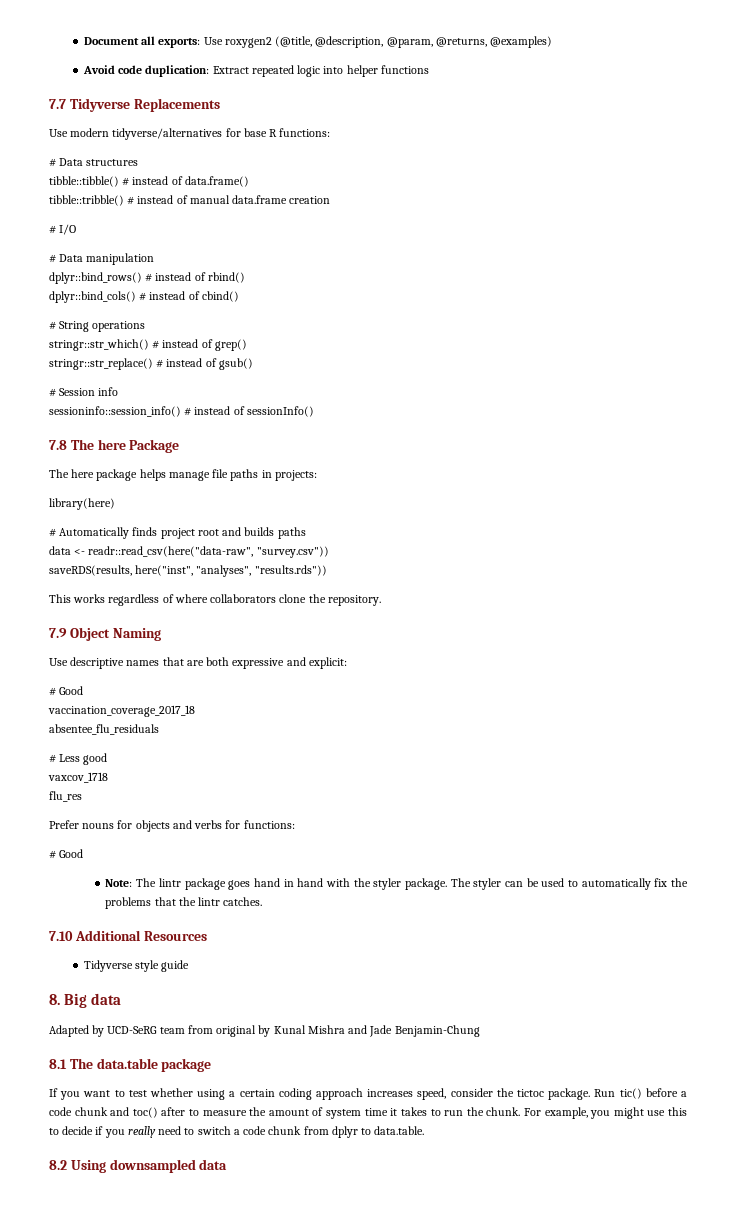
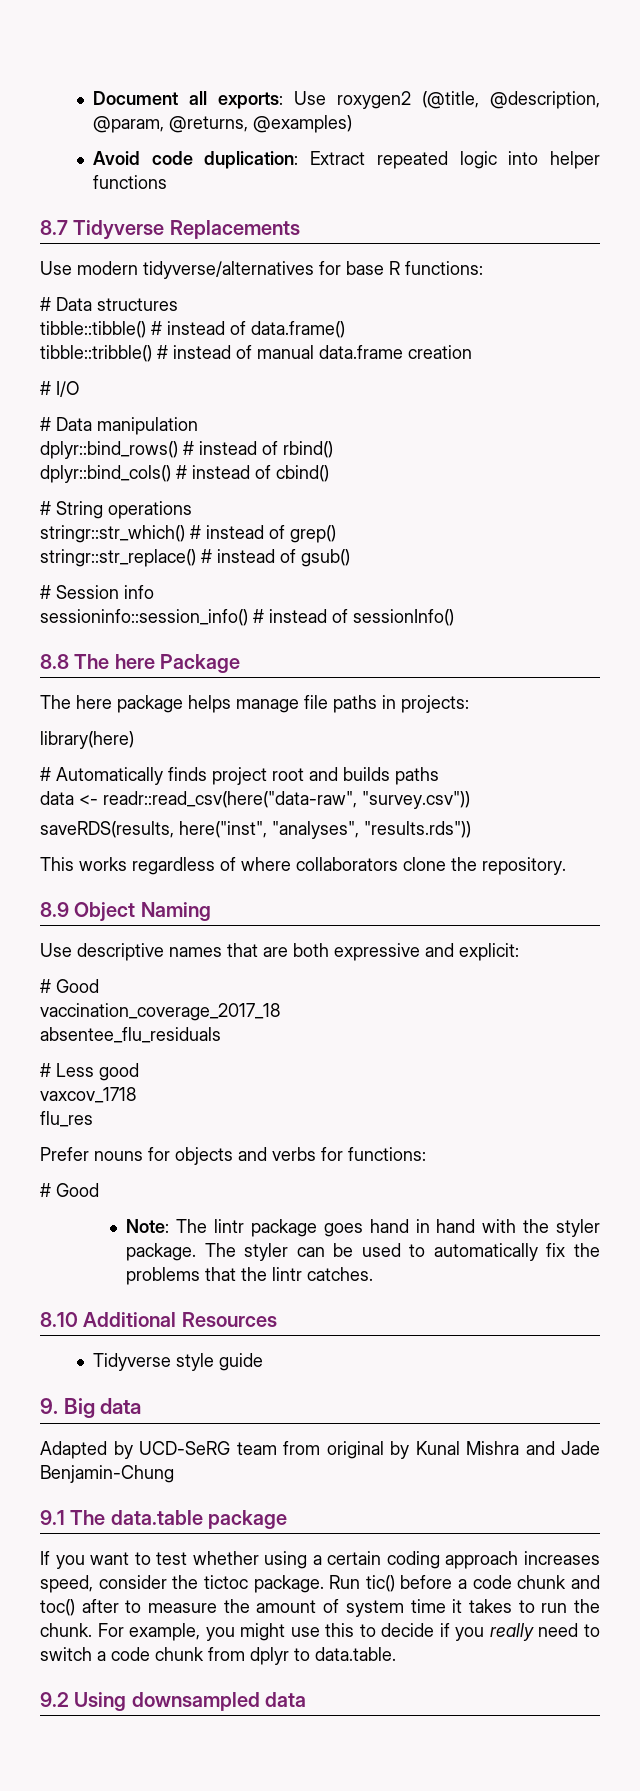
[49,99,66,109] 7.7 -> [40,220,68,235] 8.7
[49,440,67,450] 7.8 -> [40,654,69,669] 8.8
[49,628,67,638] 7.9 -> [40,902,69,917] 8.9
[49,931,73,941] 7.10 -> [40,1312,78,1327] 8.10
[49,994,60,1005] 8. -> [40,1398,58,1414] 9.
[49,1059,67,1069] 8.1 -> [40,1510,65,1525] 9.1
[49,1160,67,1170] 8.2 -> [40,1692,69,1707] 9.2

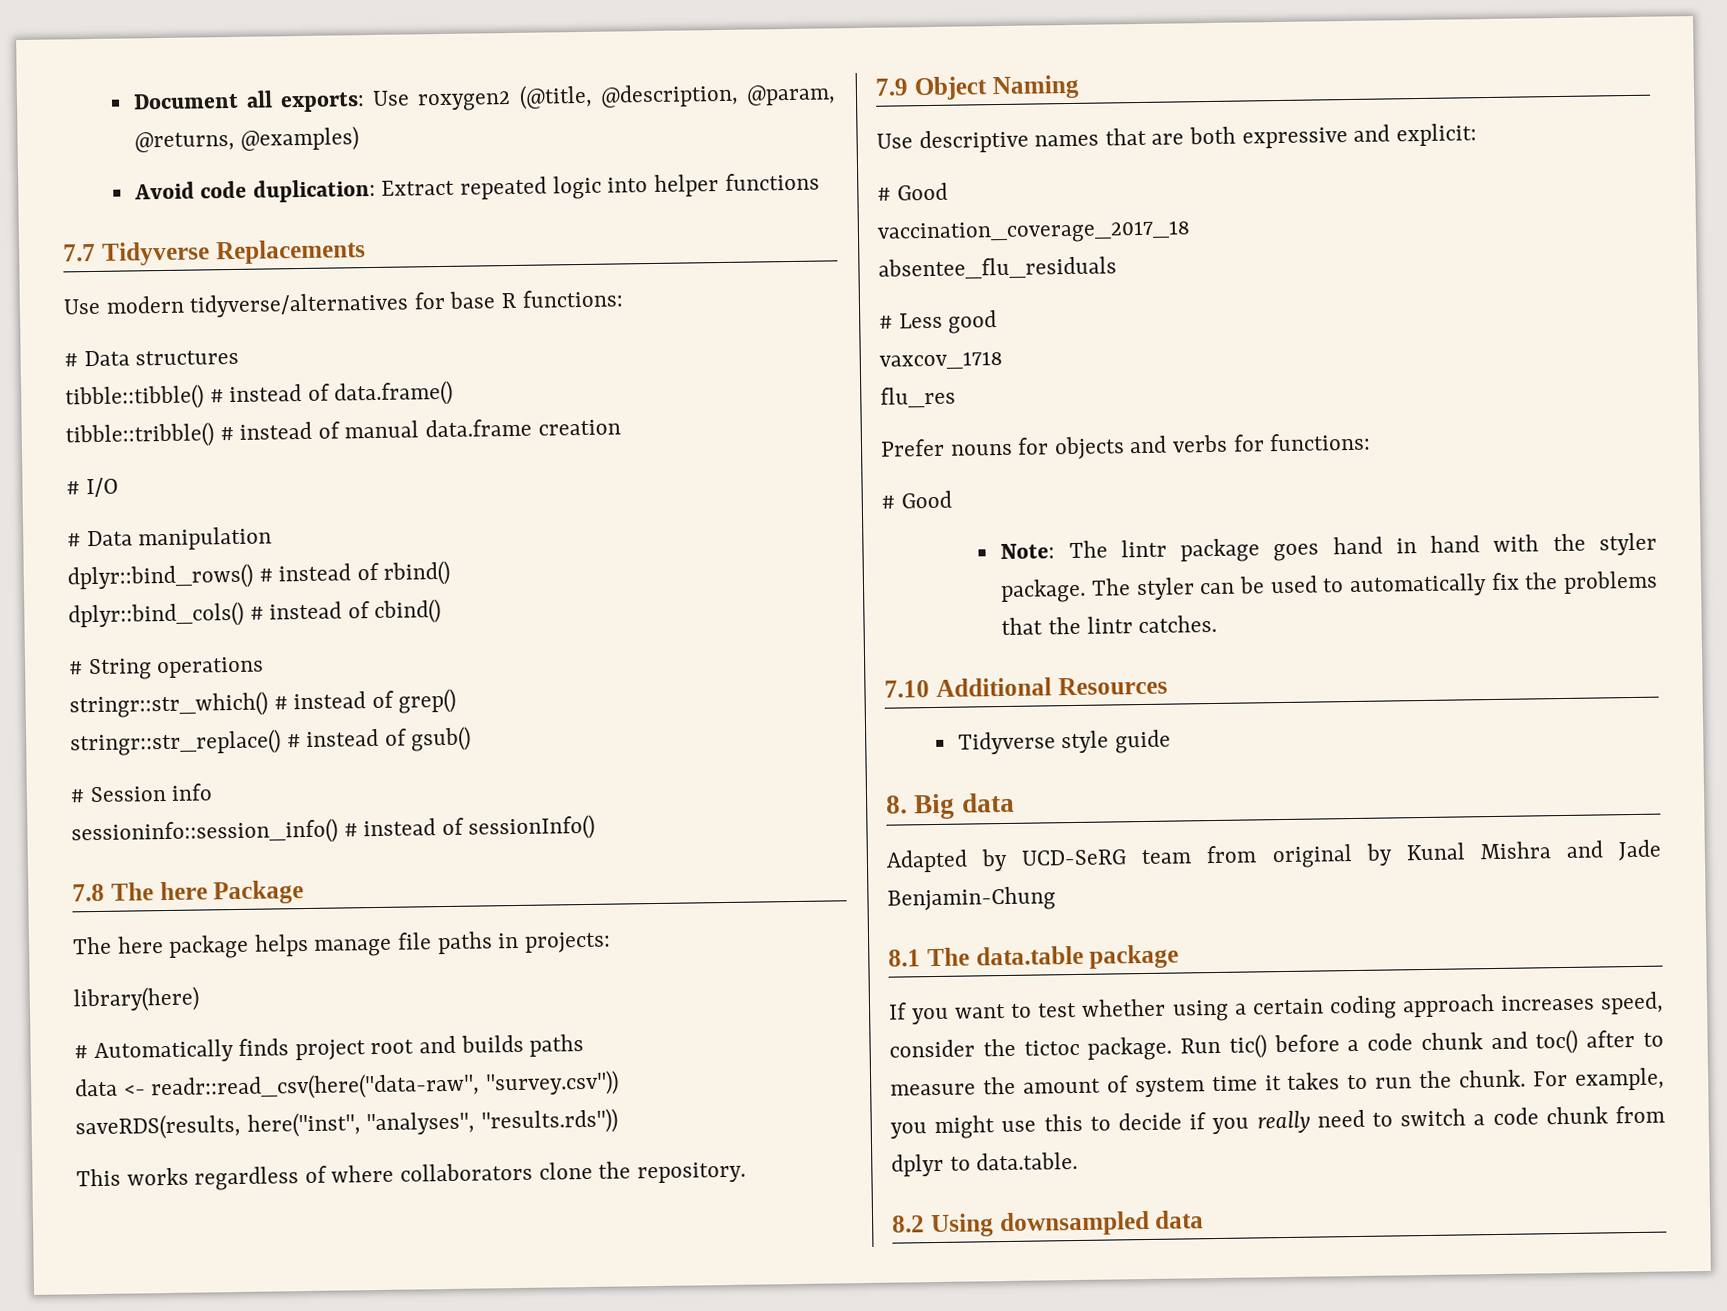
[40,220,68,235] 8.7 -> [63,243,96,262] 7.7
[40,654,69,669] 8.8 -> [72,883,105,902] 7.8
[40,902,69,917] 8.9 -> [875,78,908,96] 7.9
[40,1312,78,1327] 8.10 -> [884,680,930,698] 7.10
[40,1398,58,1414] 9. -> [886,795,908,814] 8.
[40,1510,65,1525] 9.1 -> [888,949,921,967] 8.1
[40,1692,69,1707] 9.2 -> [892,1215,925,1233] 8.2

